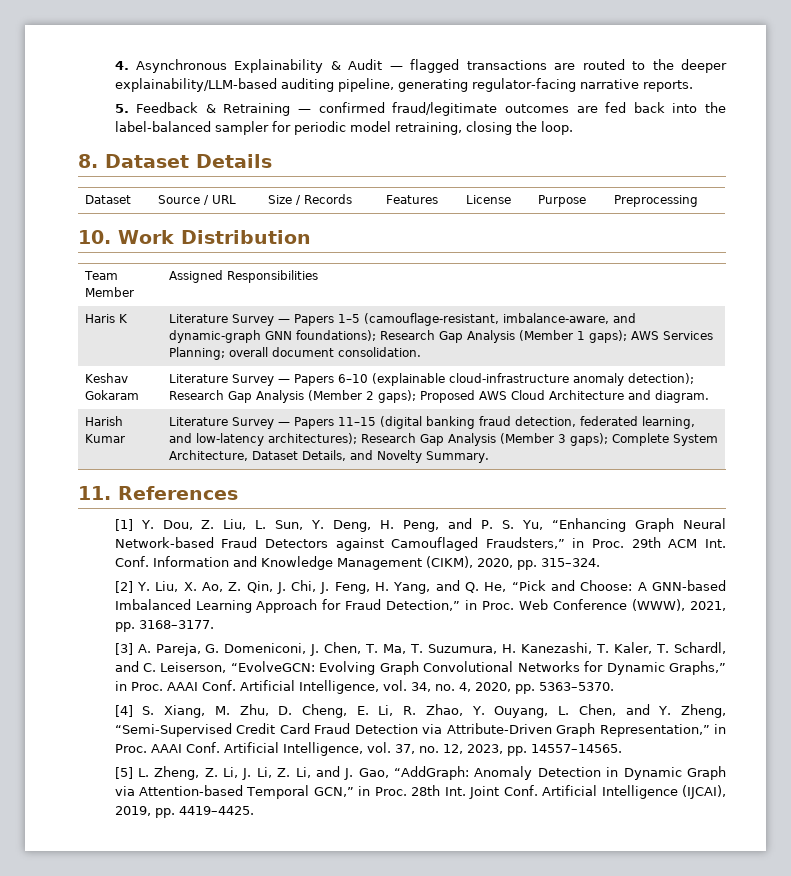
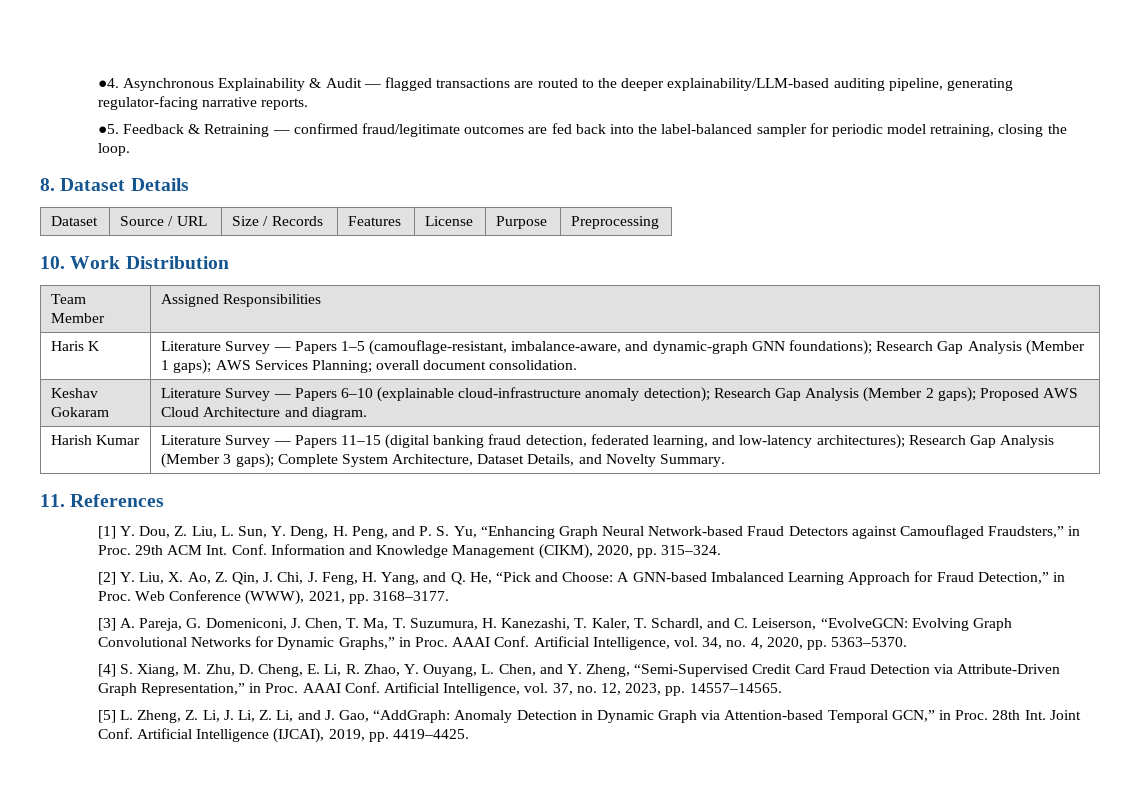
[114,61,129,70] 4. -> [97,78,119,88] ●4.
[114,104,129,113] 5. -> [97,124,119,134] ●5.

